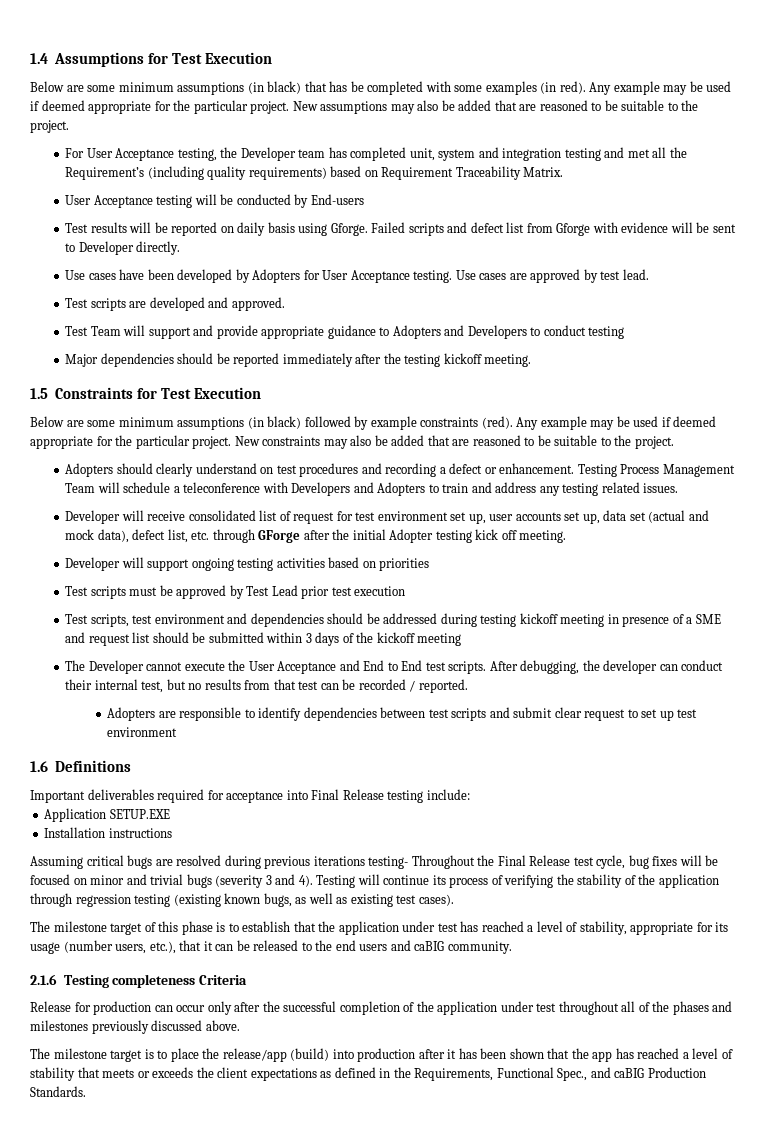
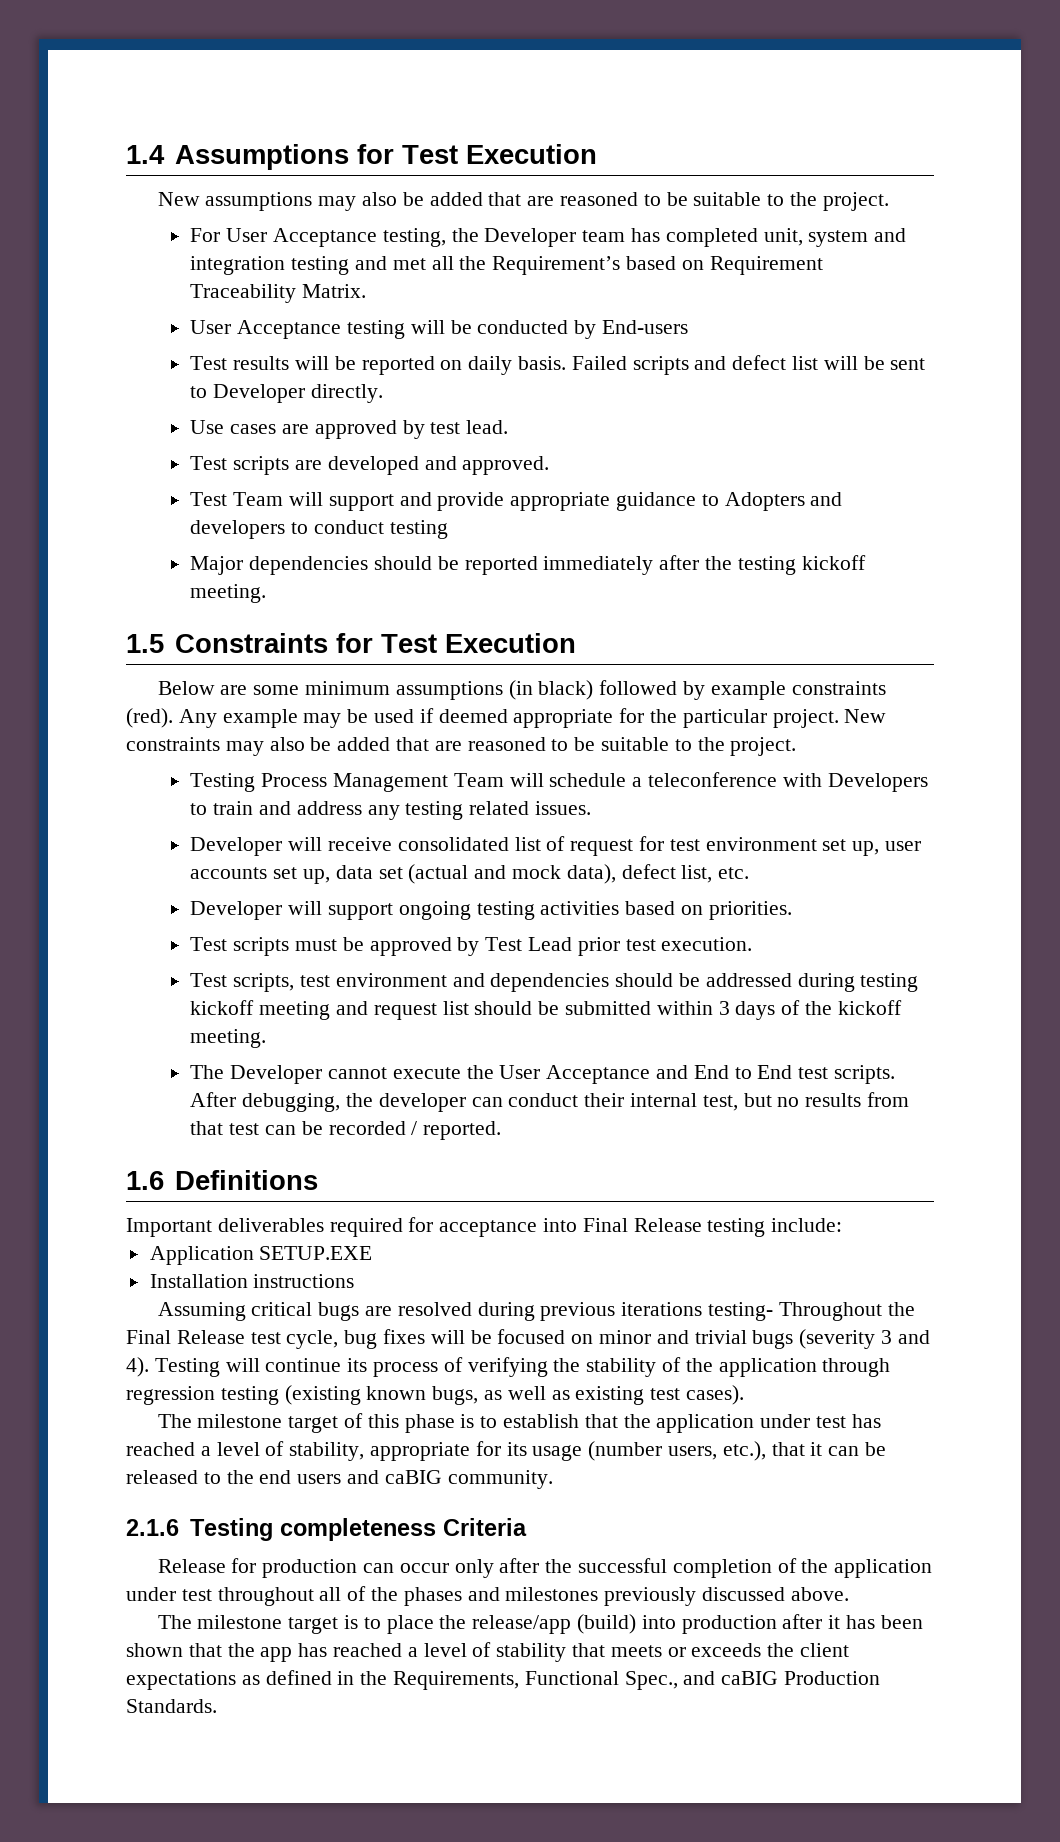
[30,81,732,95] [30,100,290,114] Below are some minimum assumptions (in black) that has be completed with some examples (in red). Any example may be used if deemed appropriate for the particular project. -> (597, 154) none
[147,166,327,180] (including quality requirements) -> (621, 265) none
[267,222,368,236] basis using Gforge. -> [517,356,566,370] basis.
[526,222,669,236] from Gforge with evidence -> (818, 363) none
[119,269,507,283] have been developed by Adopters for User Acceptance testing. Use cases -> (277, 429) none
[467,325,527,339] Developers -> [190,520,286,539] developers
[65,463,575,477] Adopters should clearly understand on test procedures and recording a defect or enhancement. -> (797, 746) none
[353,482,426,496] and Adopters -> (928, 782) none
[212,529,567,543] through GForge after the initial Adopter testing kick off meeting. -> (750, 873) none
[379,558,430,571] priorities -> [708,901,792,920] priorities.
[354,586,406,596] execution -> [661,937,753,951] execution.
[607,614,721,627] in presence of a SME -> (331, 1010) none
[417,633,462,646] meeting -> [190,1029,267,1048] meeting.
[107,707,698,721] [107,727,178,737] // Adopters are responsible to identify dependencies between test scripts and submit clear request to set up test environment -> (502, 1130) none

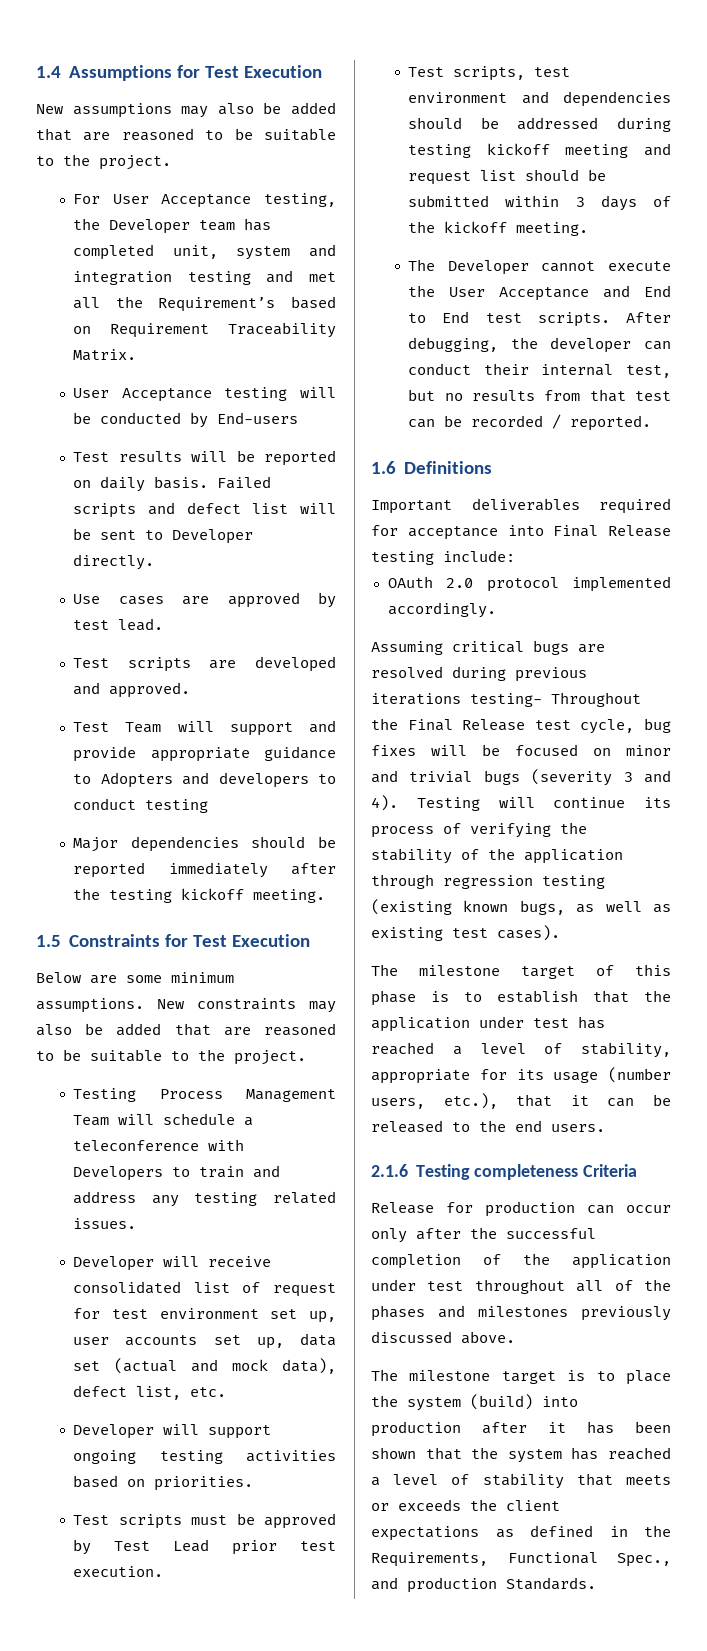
[395,680,886,700] [126,708,839,728] assumptions (in black) followed by example constraints (red). Any example may be used if deemed appropriate for the particular project. -> [36,998,144,1013] assumptions.
[149,1246,373,1265] [149,1274,355,1288] Application SETUP.EXE // Installation instructions -> [387,576,671,592] [387,602,496,618] OAuth 2.0 protocol implemented accordingly.
[297,1470,553,1489] users and caBIG community. -> [551,1124,605,1132] users.
[472,1615,572,1634] release/app -> [407,1397,461,1411] system
[260,1647,293,1662] app -> [507,1449,562,1463] system
[721,1671,881,1685] caBIG Production -> [407,1577,497,1593] production

